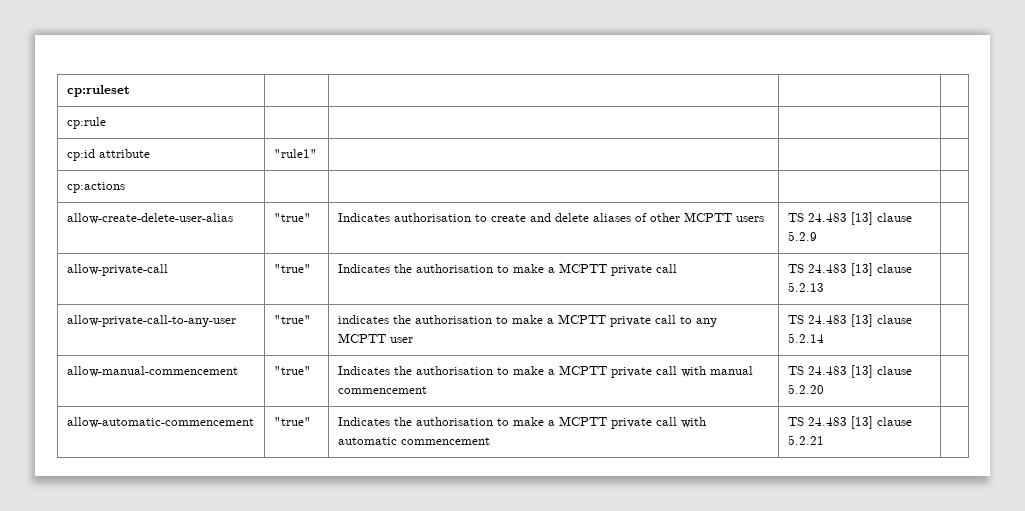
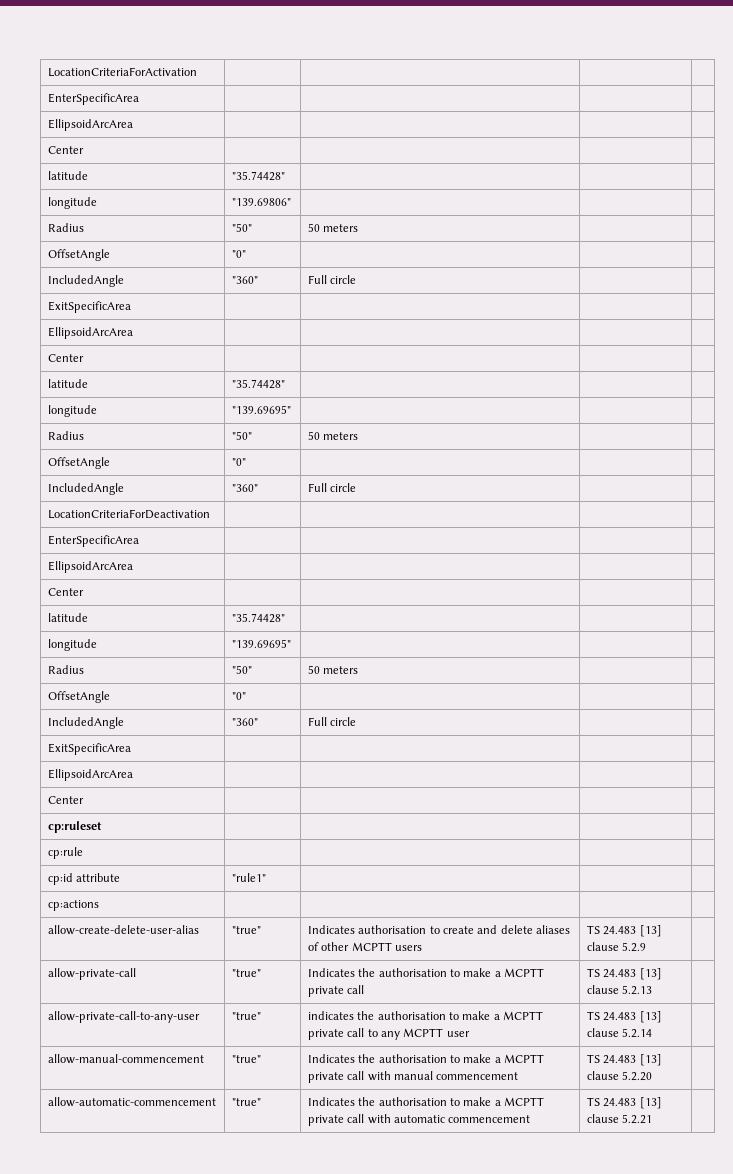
(67, 91) none -> [47,67,197,77] [47,93,139,105] [47,119,133,131] [47,146,84,154] [47,171,88,180] [231,171,285,181] [47,197,97,209] [231,198,291,206] [47,223,84,232] [231,223,252,232] [307,223,359,232] [47,249,110,261] [231,250,246,258] [47,275,124,287] [231,276,258,284] [307,275,357,284] [47,301,131,313] [47,327,133,339] [47,354,84,362] [47,379,88,388] [231,379,285,389] [47,405,97,417] [231,405,291,414] [47,431,84,440] [231,431,252,440] [307,431,359,440] [47,457,110,469] [231,458,246,466] [47,483,124,495] [231,484,258,492] [307,483,357,492] [47,509,210,519] [47,535,139,547] [47,561,133,573] [47,588,84,596] [47,613,88,622] [231,613,285,623] [47,639,97,651] [231,639,291,648] [47,665,84,674] [231,665,252,674] [307,665,359,674] [47,691,110,703] [231,692,246,700] [47,717,124,729] [231,718,258,726] [307,717,357,726] [47,743,131,755] [47,769,133,781] [47,796,84,804] LocationCriteriaForActivation | | | | // EnterSpecificArea | | | | // EllipsoidArcArea | | | | // Center | | | | // latitude | "35.74428" | | | // longitude | "139.69806" | | | // Radius | "50" | 50 meters | | // OffsetAngle | "0" | | | // IncludedAngle | "360" | Full circle | | // ExitSpecificArea | | | | // EllipsoidArcArea | | | | // Center | | | | // latitude | "35.74428" | | | // longitude | "139.69695" | | | // Radius | "50" | 50 meters | | // OffsetAngle | "0" | | | // IncludedAngle | "360" | Full circle | | // LocationCriteriaForDeactivation | | | | // EnterSpecificArea | | | | // EllipsoidArcArea | | | | // Center | | | | // latitude | "35.74428" | | | // longitude | "139.69695" | | | // Radius | "50" | 50 meters | | // OffsetAngle | "0" | | | // IncludedAngle | "360" | Full circle | | // ExitSpecificArea | | | | // EllipsoidArcArea | | | | // Center | | | | //

